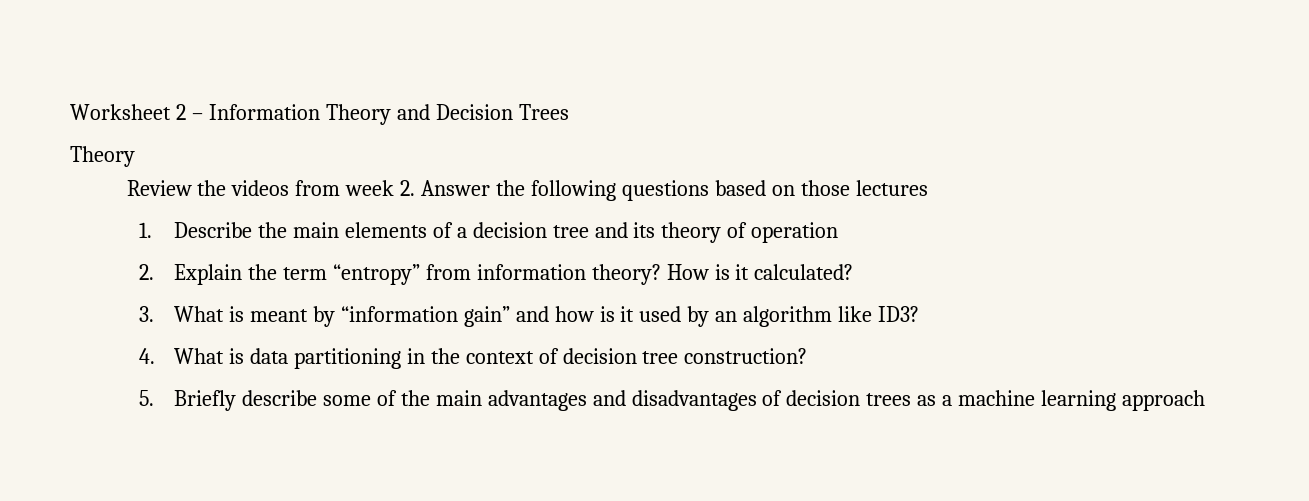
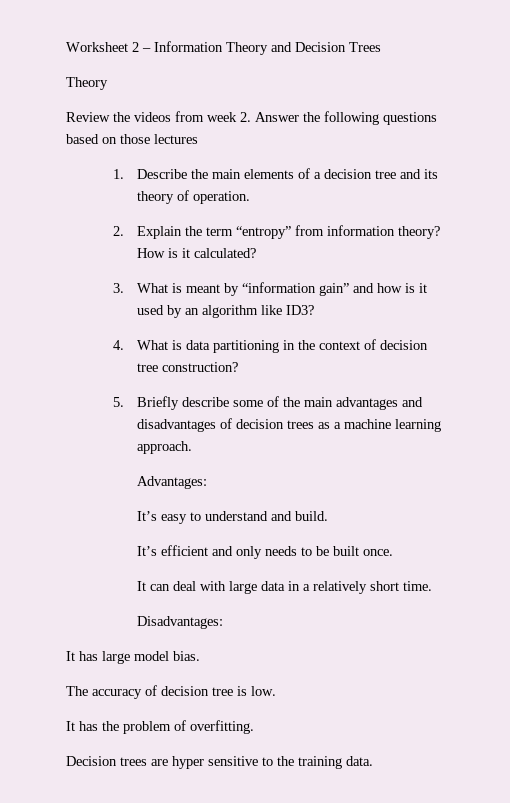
[751,222,839,243] operation -> [192,191,250,204] operation.
[1122,390,1206,411] approach -> [136,441,192,454] [136,476,207,489] [136,511,328,524] [136,545,393,559] [136,581,432,594] [136,616,223,629] [66,651,200,664] [66,685,276,699] [66,720,254,734] [66,756,373,769] approach. // Advantages: // It’s easy to understand and build. // It’s efficient and only needs to be built once. // It can deal with large data in a relatively short time. // Disadvantages: // It has large model bias. // The accuracy of decision tree is low. // It has the problem of overfitting. // Decision trees are hyper sensitive to the training data.

